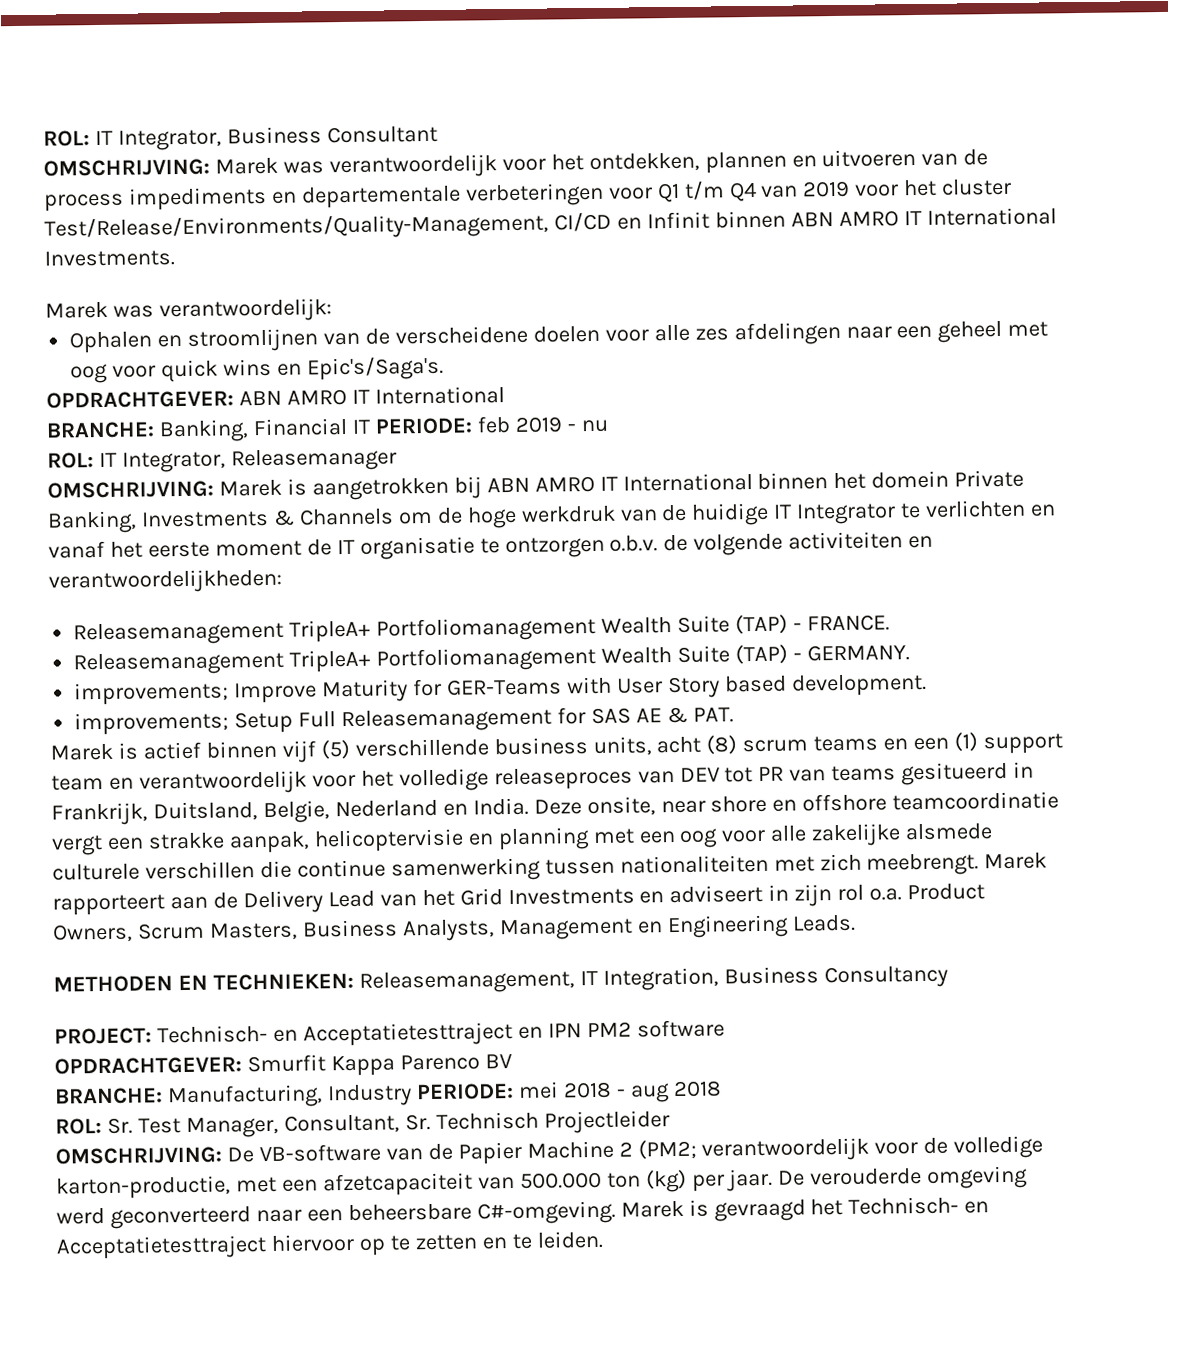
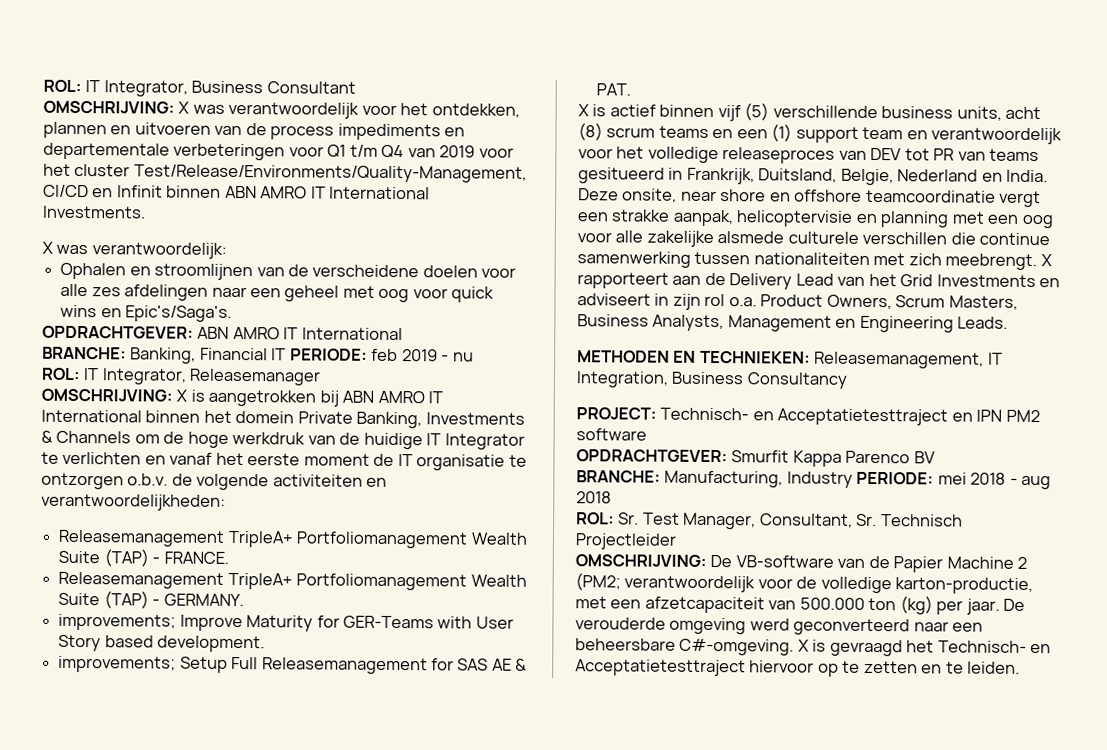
[214,157,278,175] Marek -> [178,101,190,114] X
[45,301,108,319] Marek -> [42,241,53,254] X
[218,479,282,497] Marek -> [176,389,188,402] X
[50,743,113,761] Marek -> [578,104,589,117] X
[984,852,1048,870] Marek -> [1040,254,1052,267] X
[620,1200,684,1218] Marek -> [797,639,809,652] X

